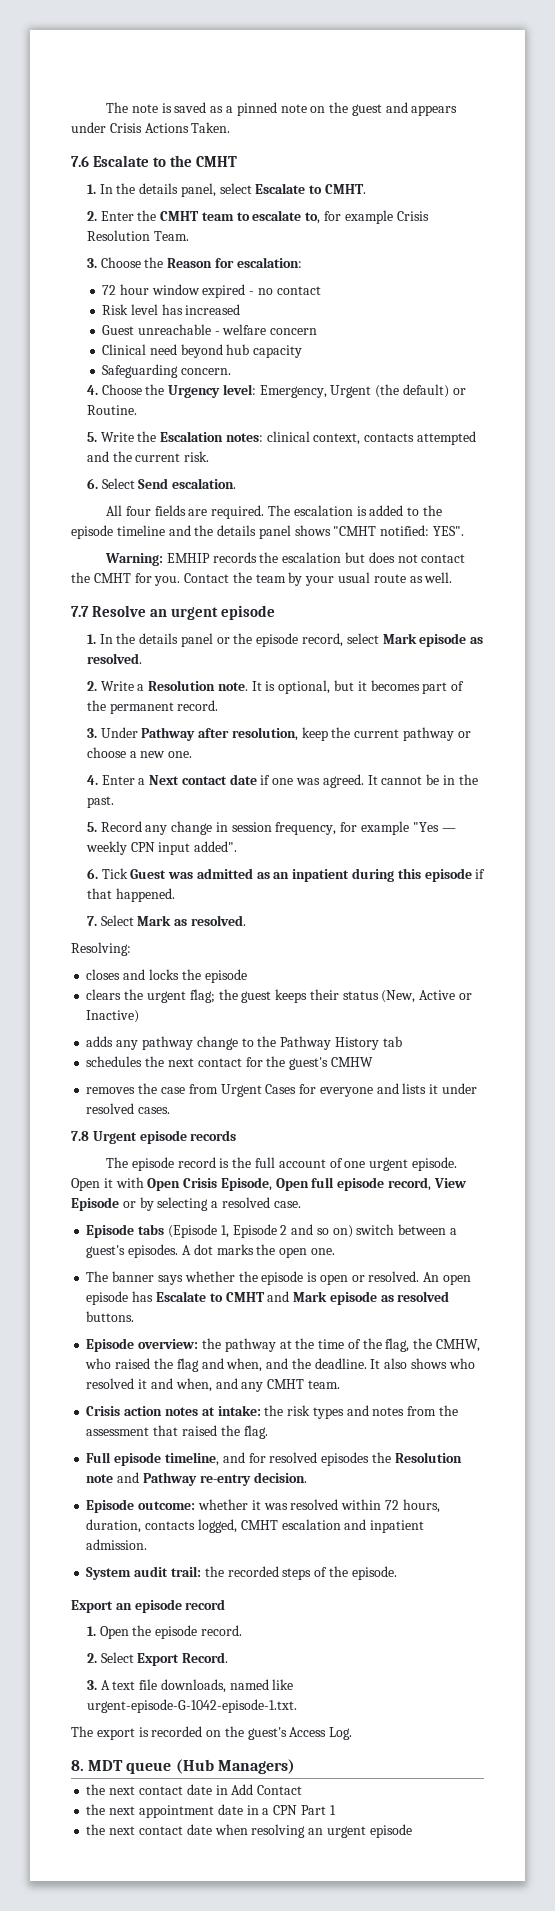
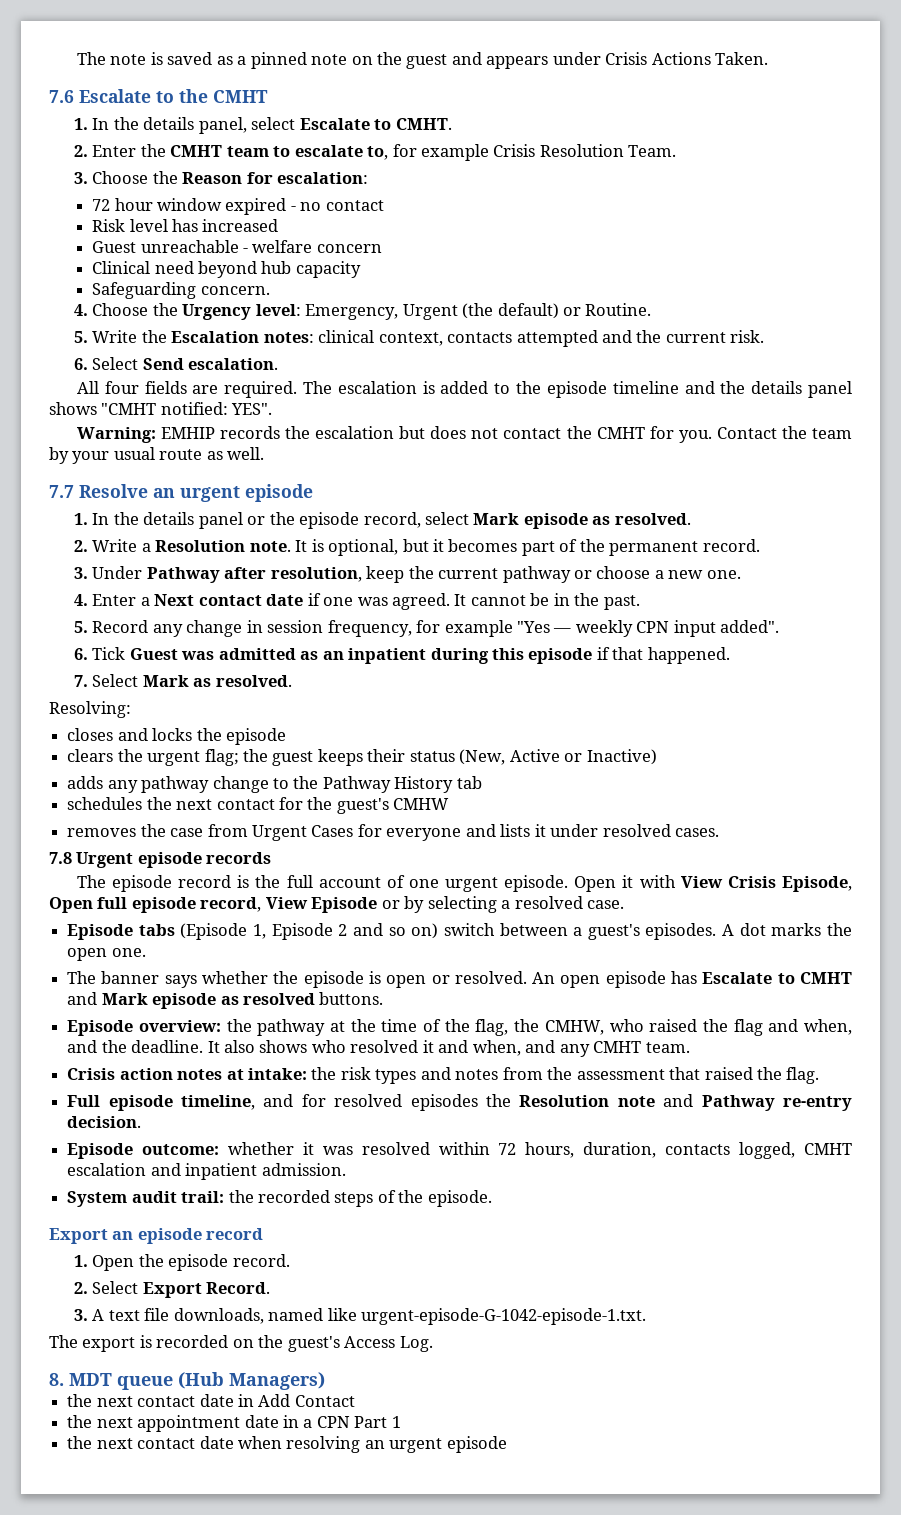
[147,1178,181,1191] Open -> [680,876,723,888] View

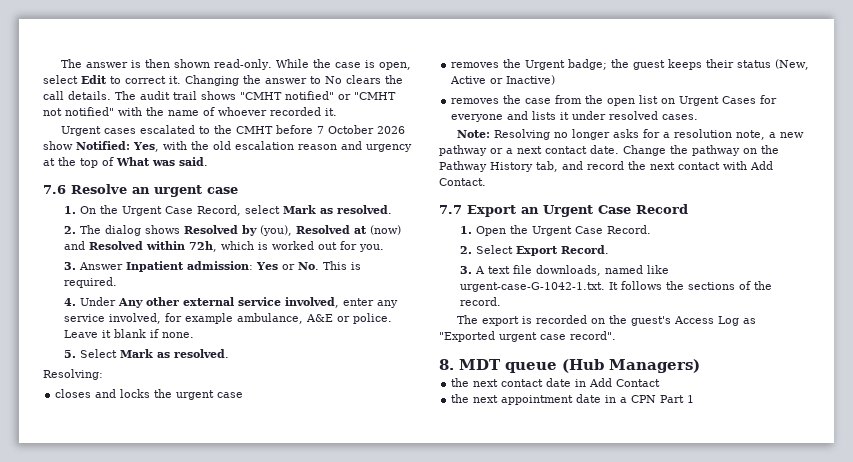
[76,52,769,69] [49,89,268,103] [73,117,452,134] [73,144,677,161] [73,171,369,184] [92,198,384,215] [92,219,279,232] [92,240,382,253] [92,261,361,278] [92,282,270,299] [73,303,652,320] [73,330,765,347] [73,357,279,370] [76,381,852,398] [49,402,273,415] [76,426,853,443] [49,447,265,464] [49,485,74,498] The note is saved as a pinned note on the guest and appears under Crisis Actions Taken. // 7.6 Escalate to the CMHT // 1. In the details panel, select Escalate to CMHT. // 2. Enter the CMHT team to escalate to, for example Crisis Resolution Team. // 3. Choose the Reason for escalation: // 72 hour window expired - no contact // Risk level has increased // Guest unreachable - welfare concern // Clinical need beyond hub capacity // Safeguarding concern. // 4. Choose the Urgency level: Emergency, Urgent (the default) or Routine. // 5. Write the Escalation notes: clinical context, contacts attempted and the current risk. // 6. Select Send escalation. // All four fields are required. The escalation is added to the episode timeline and the details panel shows "CMHT notified: YES". // Warning: EMHIP records the escalation but does not contact the CMHT for you. Contact the team by your usual route as well. // 7.7 -> [60,59,411,70] [43,75,403,86] [43,91,396,100] [43,107,337,116] [60,125,405,136] [43,141,412,152] [43,157,208,168] [43,185,66,194] The answer is then shown read-only. While the case is open, select Edit to correct it. Changing the answer to No clears the call details. The audit trail shows "CMHT notified" or "CMHT not notified" with the name of whoever recorded it. // Urgent cases escalated to the CMHT before 7 October 2026 show Notified: Yes, with the old escalation reason and urgency at the top of What was said. // 7.6
[245,484,313,502] [73,512,421,529] episode // 1. In the details panel or the episode record, -> [207,187,238,194] [63,205,241,216] case // 1. On the Urgent Case Record,
[523,513,588,529] episode -> (316, 209) none
[92,539,760,556] [73,566,741,583] [73,593,640,610] [73,620,780,637] [73,647,730,664] [73,675,88,687] Write a Resolution note. It is optional, but it becomes part of the permanent record. // 3. Under Pathway after resolution, keep the current pathway or choose a new one. // 4. Enter a Next contact date if one was agreed. It cannot be in the past. // 5. Record any change in session frequency, for example "Yes — weekly CPN input added". // 6. Tick Guest was admitted as an inpatient during this episode if that happened. // 7. -> [79,225,401,236] [63,241,384,252] [63,261,361,272] [63,277,117,288] [63,297,398,308] [63,313,392,324] [63,329,194,338] [63,350,76,358] The dialog shows Resolved by (you), Resolved at (now) and Resolved within 72h, which is worked out for you. // 3. Answer Inpatient admission: Yes or No. This is required. // 4. Under Any other external service involved, enter any service involved, for example ambulance, A&E or police. Leave it blank if none. // 5.
[225,728,286,745] [67,749,239,766] episode // clears the urgent flag; -> [176,390,244,400] [451,59,608,70] urgent case // removes the Urgent badge;
[67,776,482,793] [67,797,450,814] // adds any pathway change to the Pathway History tab // schedules the next contact for the guest's CMHW -> (556, 80) none
(248, 830) none -> [585,95,676,106] the open list on
[49,852,272,868] [76,875,852,892] [49,896,625,913] [67,923,852,940] [67,948,146,961] [67,971,853,988] [67,992,384,1009] [67,1019,853,1036] [67,1040,690,1057] [67,1067,820,1084] [67,1094,852,1111] [67,1116,142,1128] [67,1142,852,1159] [67,1163,346,1180] [67,1190,492,1207] [49,1228,264,1244] 7.8 Urgent episode records // The episode record is the full account of one urgent episode. Open it with View Crisis Episode, Open full episode record, View Episode or by selecting a resolved case. // Episode tabs (Episode 1, Episode 2 and so on) switch between a guest's episodes. A dot marks the open one. // The banner says whether the episode is open or resolved. An open episode has Escalate to CMHT and Mark episode as resolved buttons. // Episode overview: the pathway at the time of the flag, the CMHW, who raised the flag and when, and the deadline. It also shows who resolved it and when, and any CMHT team. // Crisis action notes at intake: the risk types and notes from the assessment that raised the flag. // Full episode timeline, and for resolved episodes the Resolution note and Pathway re-entry decision. // Episode outcome: whether it was resolved within 72 hours, duration, contacts logged, CMHT escalation and inpatient admission. // System audit trail: the recorded steps of the episode. // Export an episode record -> [456,129,804,140] [439,145,779,156] [439,161,773,172] [439,178,486,186] [439,204,688,217] Note: Resolving no longer asks for a resolution note, a new pathway or a next contact date. Change the pathway on the Pathway History tab, and record the next contact with Add Contact. // 7.7 Export an Urgent Case Record
[168,1254,290,1271] episode record. -> [531,225,651,236] Urgent Case Record.
[361,1308,647,1325] urgent-episode-G-1042-episode-1.txt. -> [459,281,772,292] [459,297,501,306] urgent-case-G-1042-1.txt. It follows the sections of the record.
[399,1336,433,1352] Log. -> [717,316,756,326] [439,331,616,342] Log as "Exported urgent case record".
[67,1436,507,1453] // the next contact date when resolving an urgent episode -> (695, 399) none

